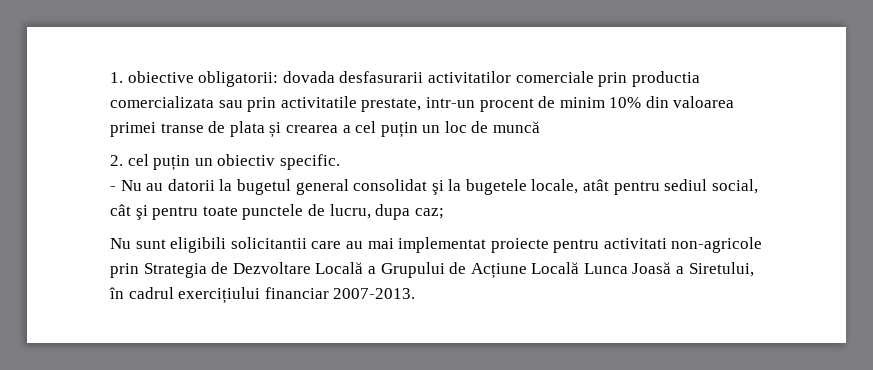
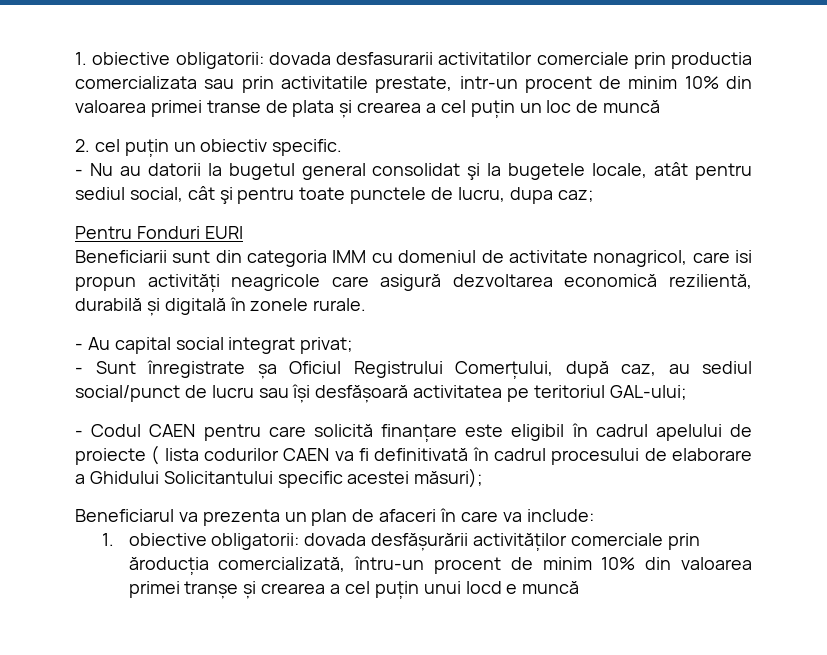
[110,237,763,253] [110,262,754,279] [109,287,416,304] Nu sunt eligibili solicitantii care au mai implementat proiecte pentru activitati non-agricole prin Strategia de Dezvoltare Locală a Grupului de Acțiune Locală Lunca Joasă a Siretului, în cadrul exercițiului financiar 2007-2013. -> [75,226,243,239] [75,250,753,267] [75,274,752,292] [75,297,367,316] [75,337,354,354] [75,360,752,379] [75,384,687,403] [75,423,752,442] [75,445,752,465] [75,468,484,488] [75,508,594,526] [101,533,700,551] [128,556,752,575] [128,581,580,599] Pentru Fonduri EURI // Beneficiarii sunt din categoria IMM cu domeniul de activitate nonagricol, care isi propun activități neagricole care asigură dezvoltarea economică rezilientă, durabilă și digitală în zonele rurale. // - Au capital social integrat privat; // - Sunt înregistrate șa Oficiul Registrului Comerțului, după caz, au sediul social/punct de lucru sau își desfășoară activitatea pe teritoriul GAL-ului; // - Codul CAEN pentru care solicită finanțare este eligibil în cadrul apelului de proiecte ( lista codurilor CAEN va fi definitivată în cadrul procesului de elaborare a Ghidului Solicitantului specific acestei măsuri); // Beneficiarul va prezenta un plan de afaceri în care va include: // 1. obiective obligatorii: dovada desfășurării activităților comerciale prin ăroducția comercializată, întru-un procent de minim 10% din valoarea primei tranșe și crearea a cel puțin unui locd e muncă

